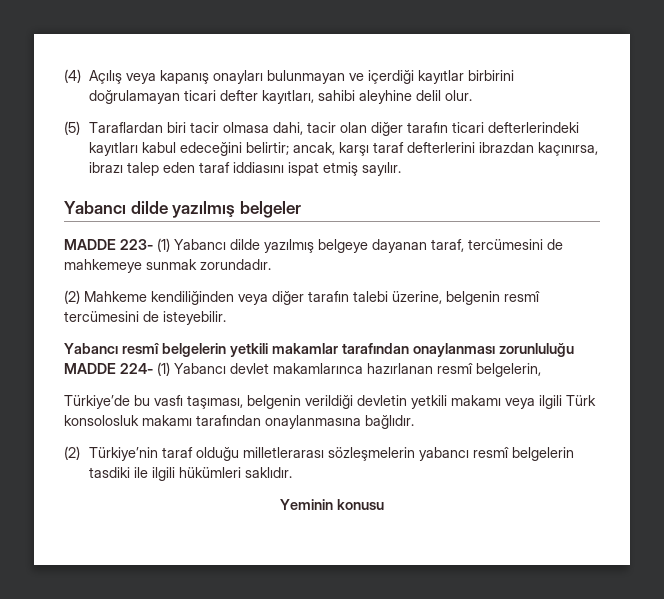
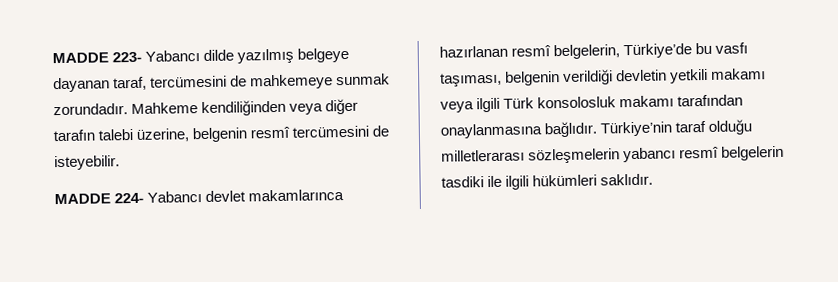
[64,69,515,84] [89,90,473,104] [64,121,580,136] [89,142,599,156] [89,162,402,176] [64,201,301,218] (4) Açılış veya kapanış onayları bulunmayan ve içerdiği kayıtlar birbirini doğrulamayan ticari defter kayıtları, sahibi aleyhine delil olur. // (5) Taraflardan biri tacir olmasa dahi, tacir olan diğer tarafın ticari defterlerindeki kayıtları kabul edeceğini belirtir; ancak, karşı taraf defterlerini ibrazdan kaçınırsa, ibrazı talep eden taraf iddiasını ispat etmiş sayılır. // Yabancı dilde yazılmış belgeler // -> (52, 58) none
[157,238,170,252] (1) -> (143, 57) none
[64,290,80,304] // (2) -> (128, 109) none
[64,343,574,357] Yabancı resmî belgelerin yetkili makamlar tarafından onaylanması zorunluluğu -> (120, 163) none
[157,362,170,376] (1) -> (145, 198) none
(541, 370) // -> (621, 52) none
[64,446,80,460] // (2) -> (598, 129) none
[280,499,384,510] // Yeminin konusu -> (654, 179) none

